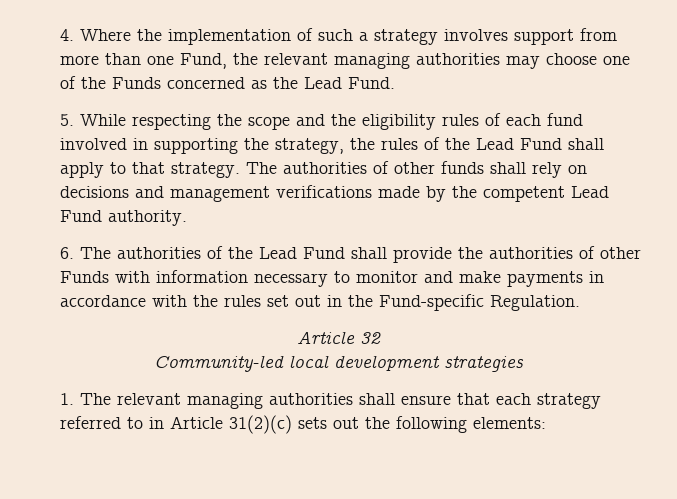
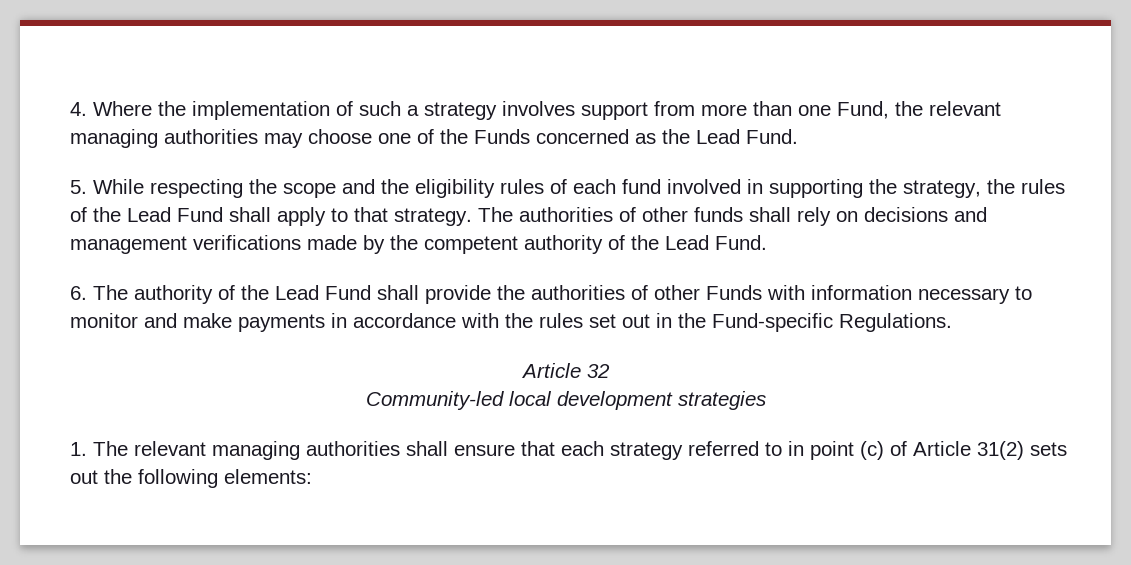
[571,186,610,198] [60,210,188,226] Lead Fund authority. -> [524,235,768,254] authority of the Lead Fund.
[117,247,202,259] authorities -> [134,285,214,304] authority
[490,295,581,311] Regulation. -> [839,313,953,332] Regulations.
[170,415,293,434] Article 31(2)(c) -> [810,441,1025,460] point (c) of Article 31(2)

